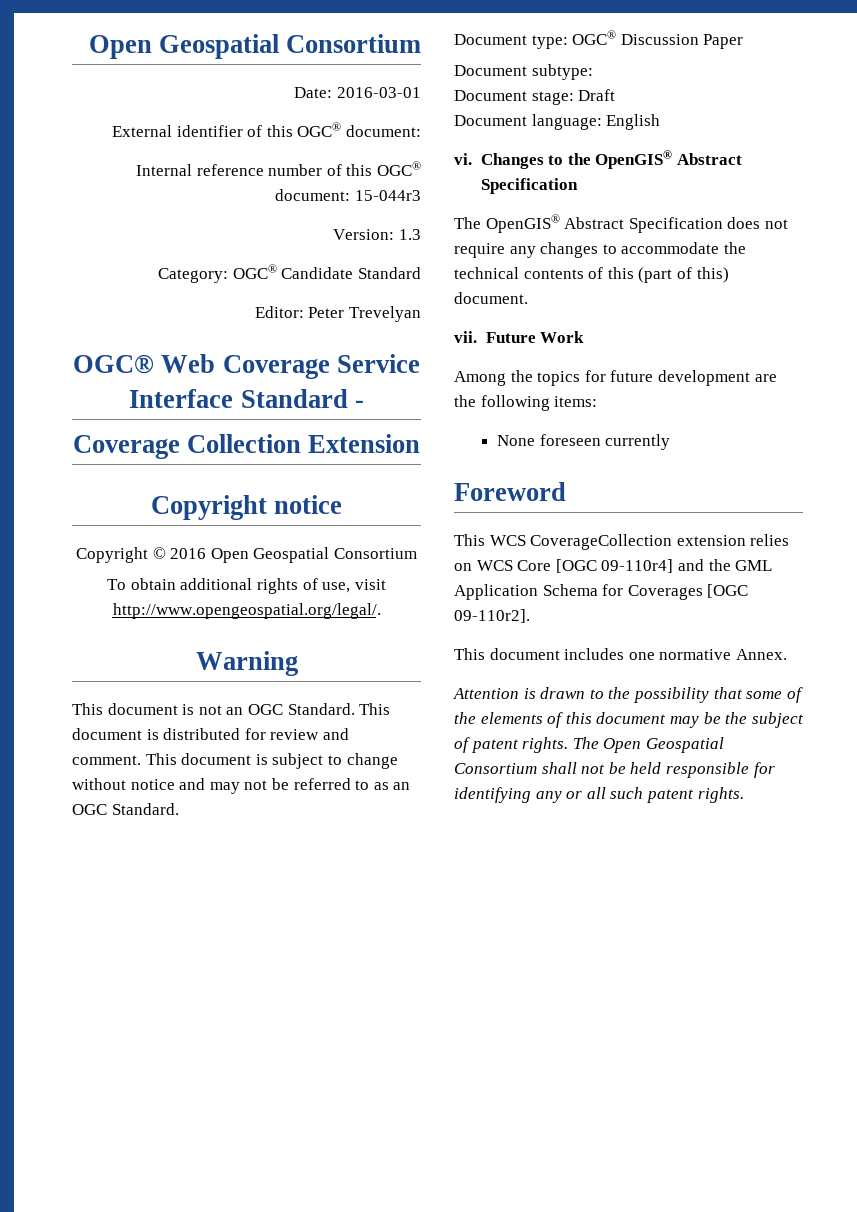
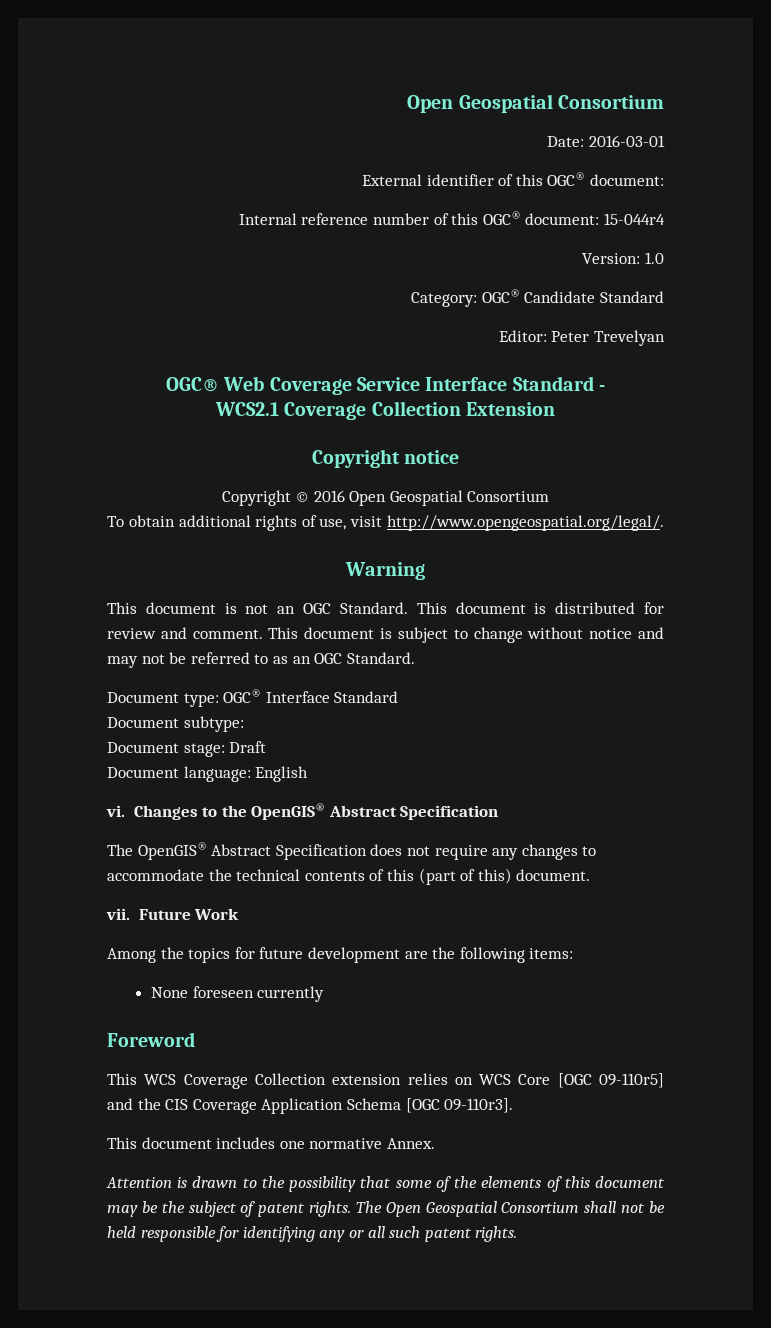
[354,190,421,201] 15-044r3 -> [603,213,665,225] 15-044r4
[398,229,421,240] 1.3 -> [645,252,664,264] 1.0
(364, 404) none -> [215,402,280,416] WCS2.1
[620,34,744,49] Discussion Paper -> [265,691,399,703] Interface Standard
[530,534,673,550] CoverageCollection -> [183,1073,326,1089] Coverage Collection
[601,559,674,573] 09-110r4] -> [599,1073,665,1088] 09-110r5]
[735,560,773,571] [454,584,749,600] [454,609,530,623] GML Application Schema for Coverages [OGC 09-110r2]. -> [165,1098,514,1114] CIS Coverage Application Schema [OGC 09-110r3].

